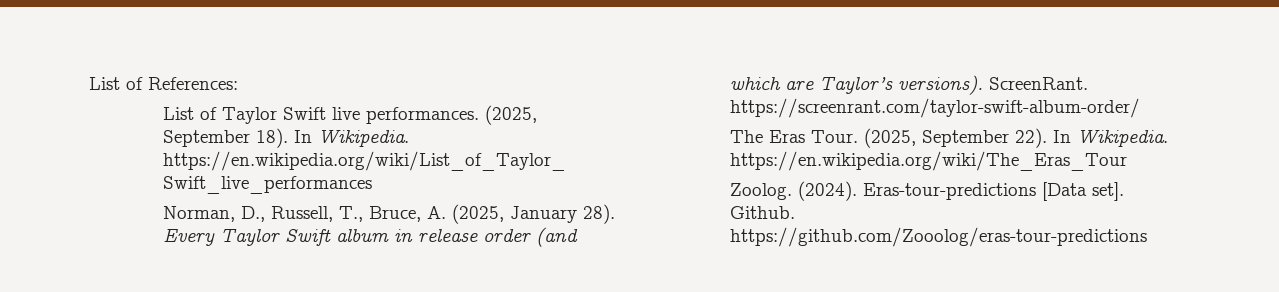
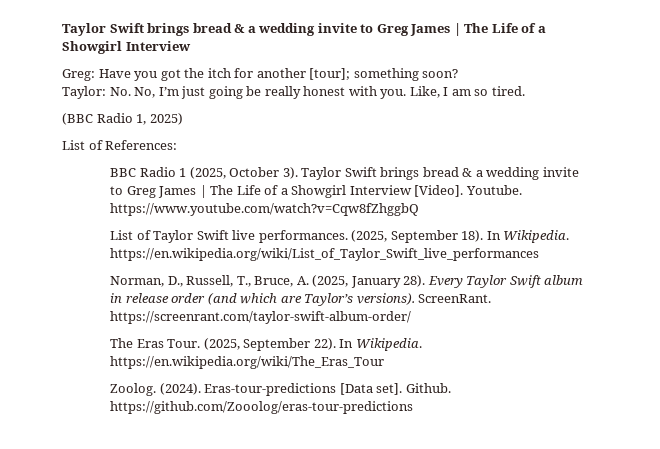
[89,77,238,90] List of References: -> [62,23,546,36] [62,41,191,54] [62,68,459,81] [62,86,525,99] [62,113,183,125] [62,140,178,150] [110,167,579,180] [110,185,522,198] [110,203,420,216] Taylor Swift brings bread & a wedding invite to Greg James | The Life of a Showgirl Interview // Greg: Have you got the itch for another [tour]; something soon? // Taylor: No. No, I’m just going be really honest with you. Like, I am so tired. // (BBC Radio 1, 2025) // List of References: // BBC Radio 1 (2025, October 3). Taylor Swift brings bread & a wedding invite to Greg James | The Life of a Showgirl Interview [Video]. Youtube. https://www.youtube.com/watch?v=Cqw8fZhggbQ

